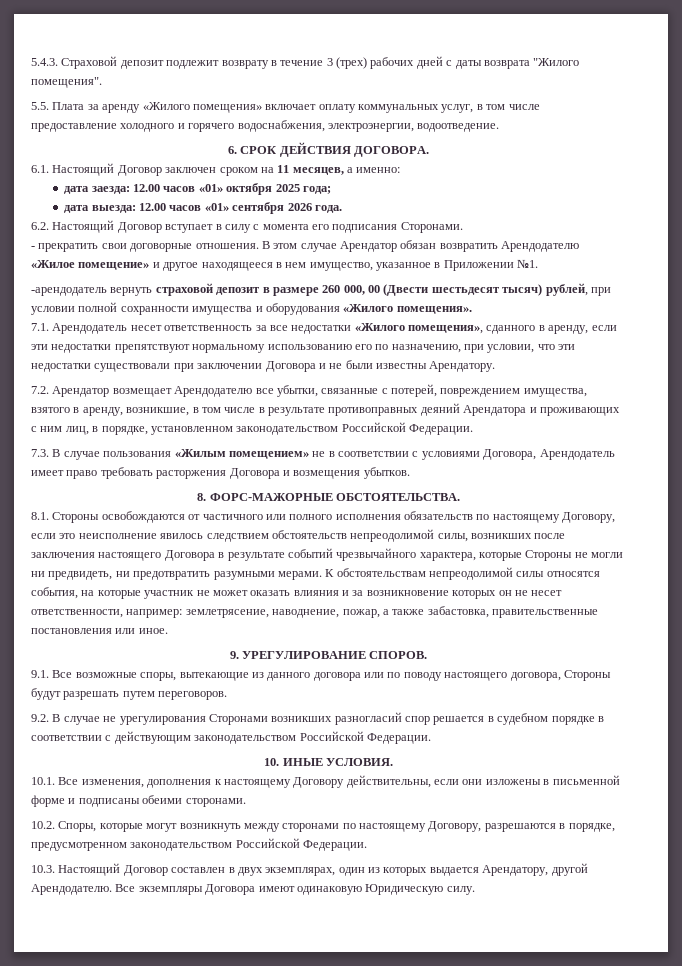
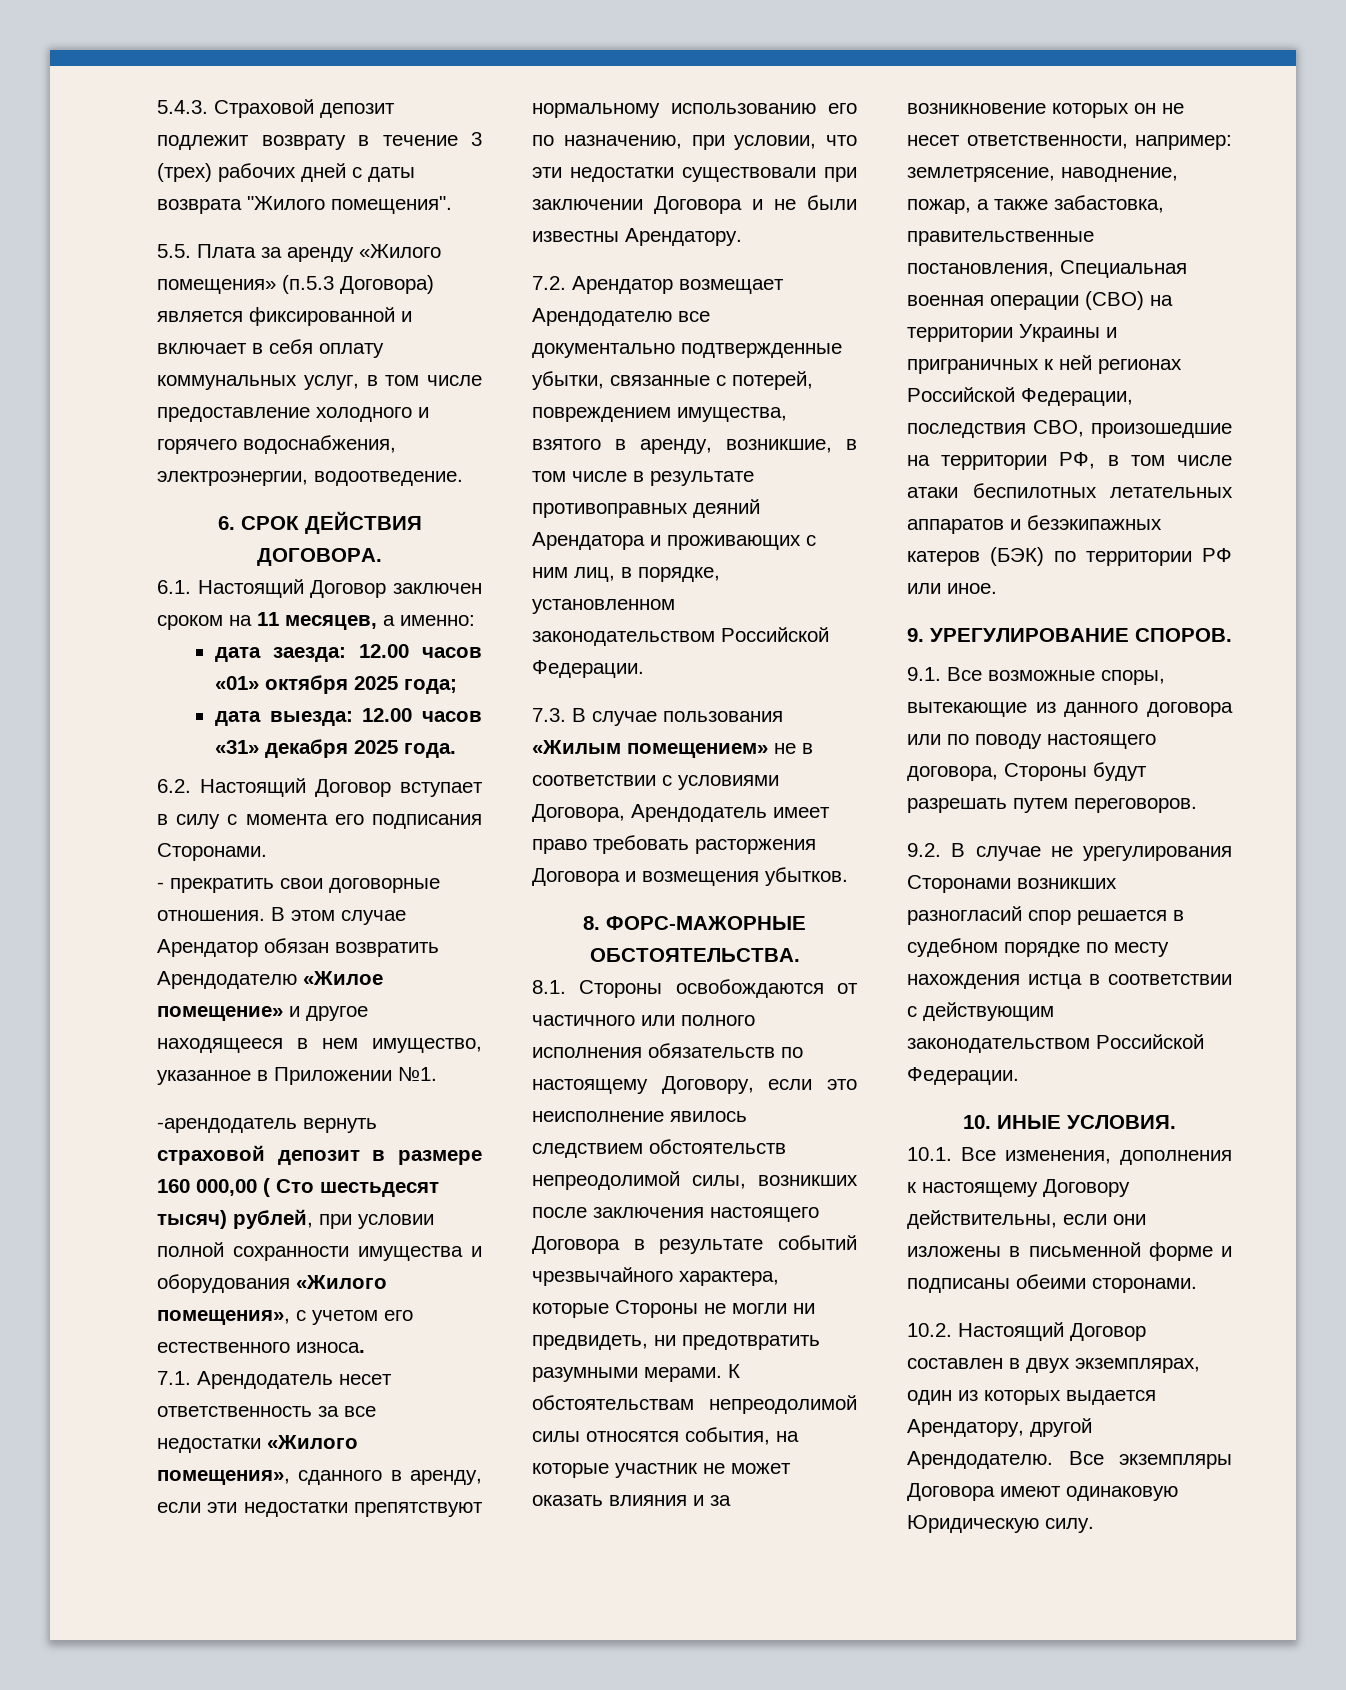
[265,104,317,110] включает -> [282,275,434,294] [157,307,412,326] [157,339,313,354] (п.5.3 Договора) является фиксированной и включает в себя
[204,202,312,214] «01» сентября 2026 -> [214,739,398,758] «31» декабря 2025
[322,284,429,296] 260 000, 00 (Двести -> [157,1178,314,1197] 160 000,00 ( Сто
[396,306,472,314] помещения». -> [157,1310,413,1325] [157,1342,365,1353] помещения», с учетом его естественного износа.
(274, 391) none -> [532,343,842,358] документально подтвержденные
[31,628,112,634] постановления -> [907,260,1187,278] [907,291,1173,310] [907,324,1117,342] [907,355,1182,374] [907,387,1133,406] [907,420,1232,438] [907,452,1232,470] [907,483,1233,498] [907,515,1162,534] [907,547,1232,566] постановления, Специальная военная операции (СВО) на территории Украины и приграничных к ней регионах Российской Федерации, последствия СВО, произошедшие на территории РФ, в том числе атаки беспилотных летательных аппаратов и безэкипажных катеров (БЭК) по территории РФ
(595, 720) none -> [1086,942,1169,957] [907,974,1082,989] по месту нахождения истца
[58,821,615,832] [31,838,368,851] [31,865,55,873] Споры, которые могут возникнуть между сторонами по настоящему Договору, разрешаются в порядке, предусмотренном законодательством Российской Федерации. // 10.3. -> (952, 1330) none

